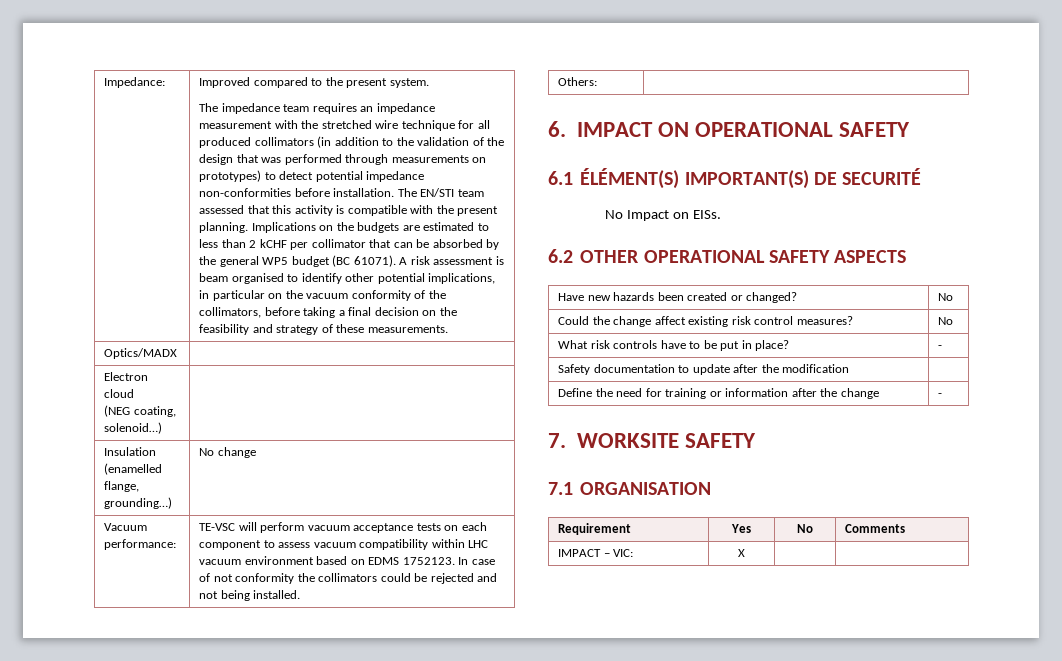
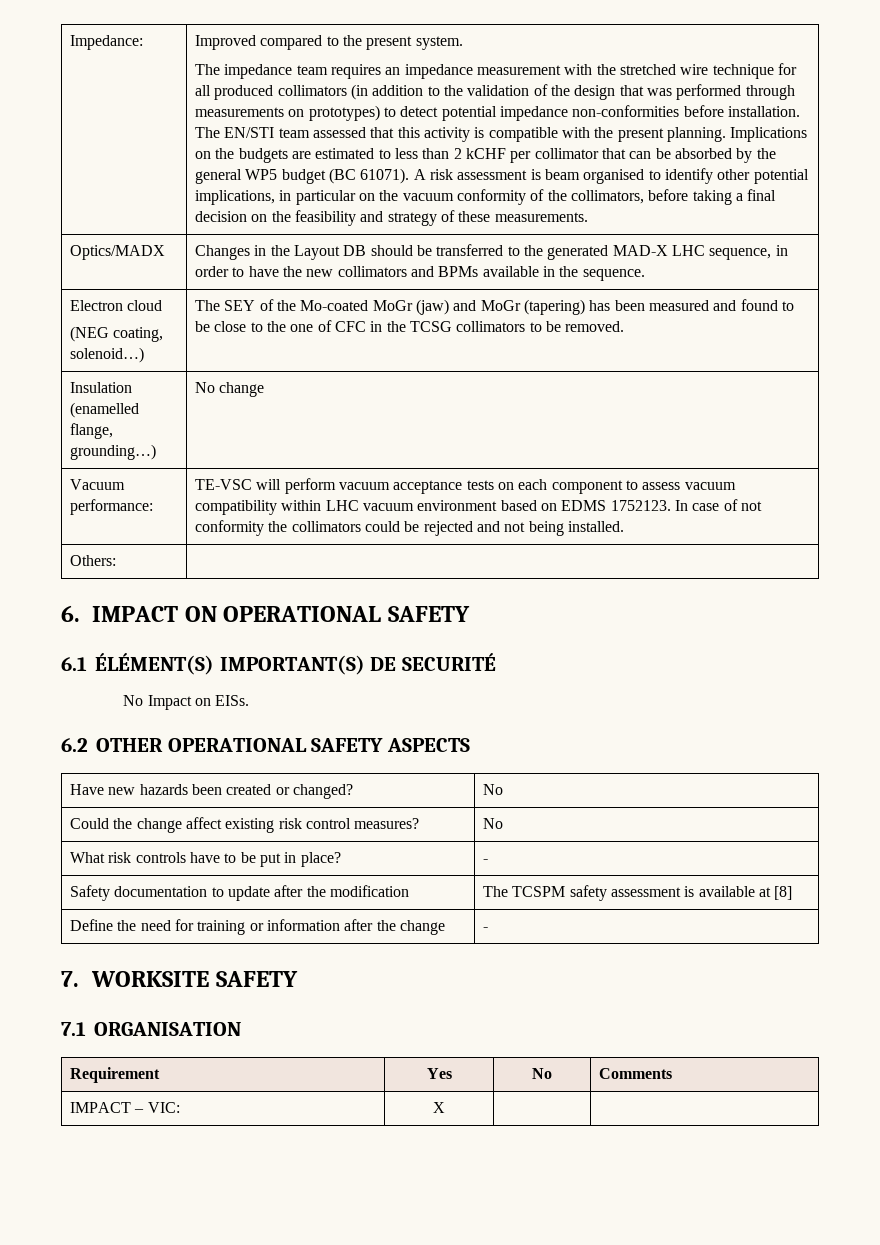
(178, 353) none -> [195,244,788,260] [195,266,645,281] Changes in the Layout DB should be transferred to the generated MAD-X LHC sequence, in order to have the new collimators and BPMs available in the sequence.
(163, 428) none -> [195,299,794,315] [195,320,625,332] The SEY of the Mo-coated MoGr (jaw) and MoGr (tapering) has been measured and found to be close to the one of CFC in the TCSG collimators to be removed.
(850, 368) none -> [483,885,793,901] The TCSPM safety assessment is available at [8]

